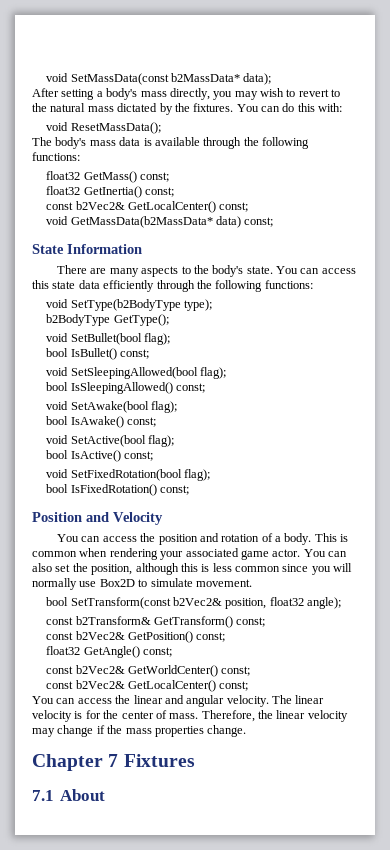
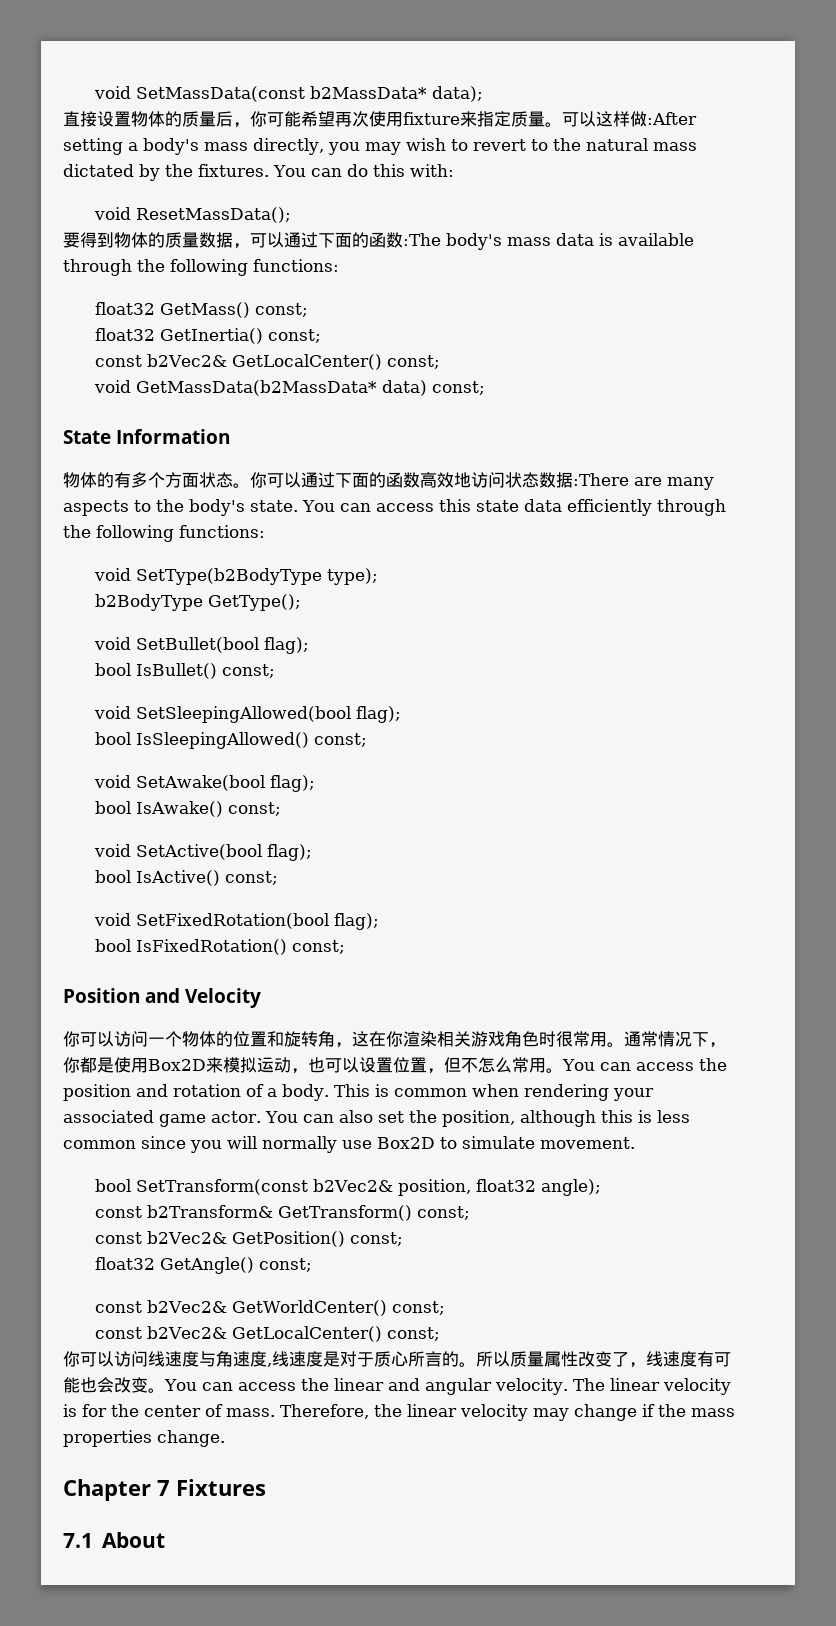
[32,88,59,97] After -> [63,111,697,128] 直接设置物体的质量后，你可能希望再次使用fixture来指定质量。可以这样做:After
[32,137,52,146] The -> [63,232,441,249] 要得到物体的质量数据，可以通过下面的函数:The
[57,265,88,274] There -> [63,472,629,488] 物体的有多个方面状态。你可以通过下面的函数高效地访问状态数据:There
(163, 518) none -> [63,1030,726,1048] [63,1057,563,1074] 你可以访问一个物体的位置和旋转角，这在你渲染相关游戏角色时很常用。通常情况下，你都是使用Box2D来模拟运动，也可以设置位置，但不怎么常用。
(249, 686) none -> [63,1350,731,1368] [63,1377,165,1393] 你可以访问线速度与角速度,线速度是对于质心所言的。所以质量属性改变了，线速度有可能也会改变。

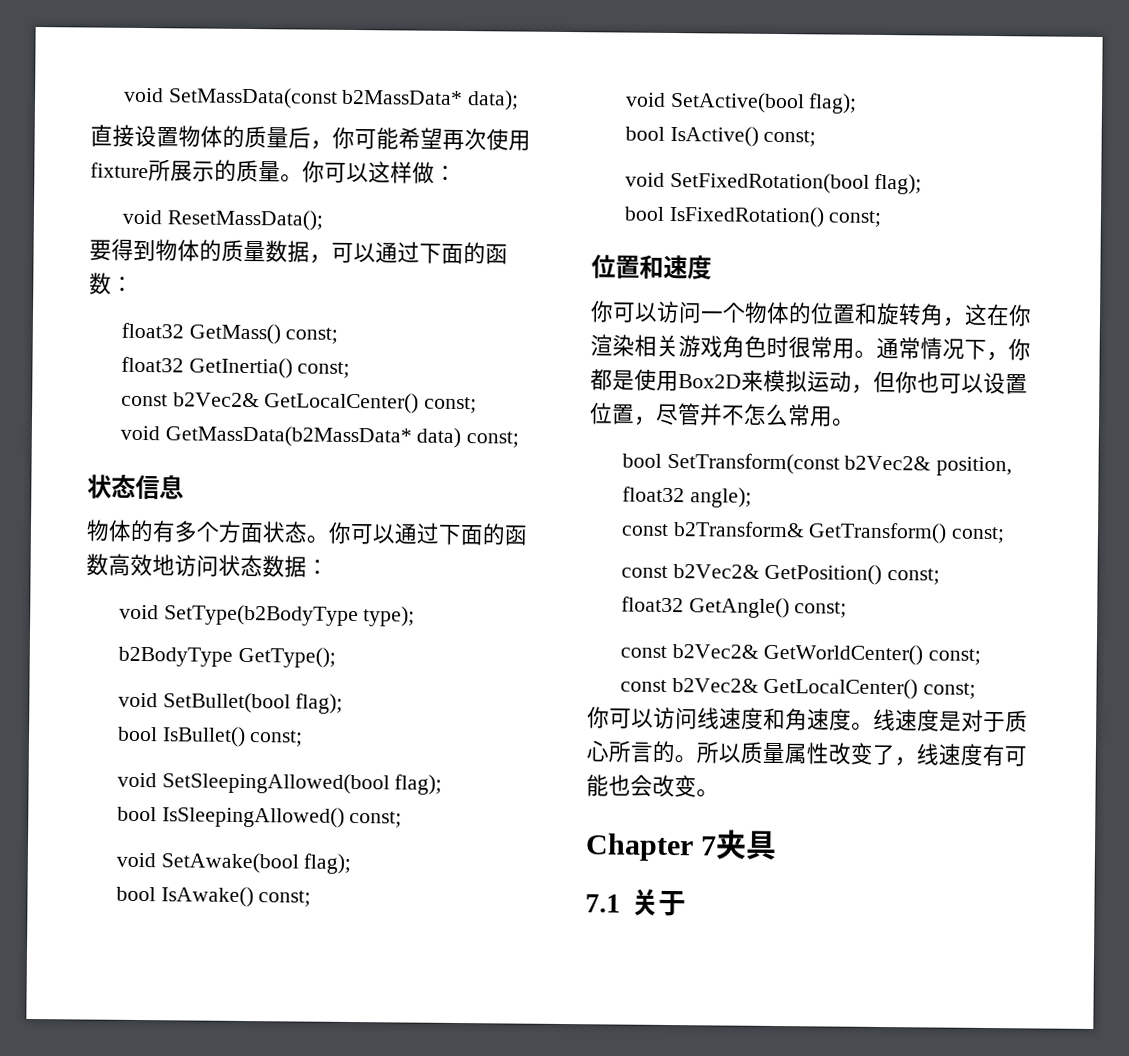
[460,111,697,127] [63,138,697,155] [63,164,454,181] 来指定质量。可以这样做:After setting a body's mass directly, you may wish to revert to the natural mass dictated by the fixtures. You can do this with: -> [148,159,457,184] 所展示的质量。你可以这样做：
[403,233,694,250] [63,259,339,276] :The body's mass data is available through the following functions: -> [111,276,134,292] ：
[63,429,231,444] State Information -> [87,474,184,500] 状态信息
[573,473,714,490] [63,499,726,516] [63,525,265,542] :There are many aspects to the body's state. You can access this state data efficiently through the following functions: -> [306,559,329,575] ：
[63,988,262,1008] Position and Velocity -> [591,254,712,280] 位置和速度
(308, 1071) none -> [873,370,918,394] 但你
[444,1057,461,1073] 但 -> [655,403,723,426] 尽管并
[562,1058,727,1071] [63,1084,654,1101] [63,1110,690,1127] [63,1136,635,1153] You can access the position and rotation of a body. This is common when rendering your associated game actor. You can also set the position, although this is less common since you will normally use Box2D to simulate movement. -> (855, 422) none
[199,1350,272,1367] 与角速度, -> [763,707,874,731] 和角速度。
[164,1378,731,1395] [63,1404,735,1421] [63,1430,225,1447] You can access the linear and angular velocity. The linear velocity is for the center of mass. Therefore, the linear velocity may change if the mass properties change. -> (719, 793) none
[176,1479,266,1496] Fixtures -> [715,829,778,861] 夹具
[101,1532,165,1548] About -> [630,888,686,917] 关于

